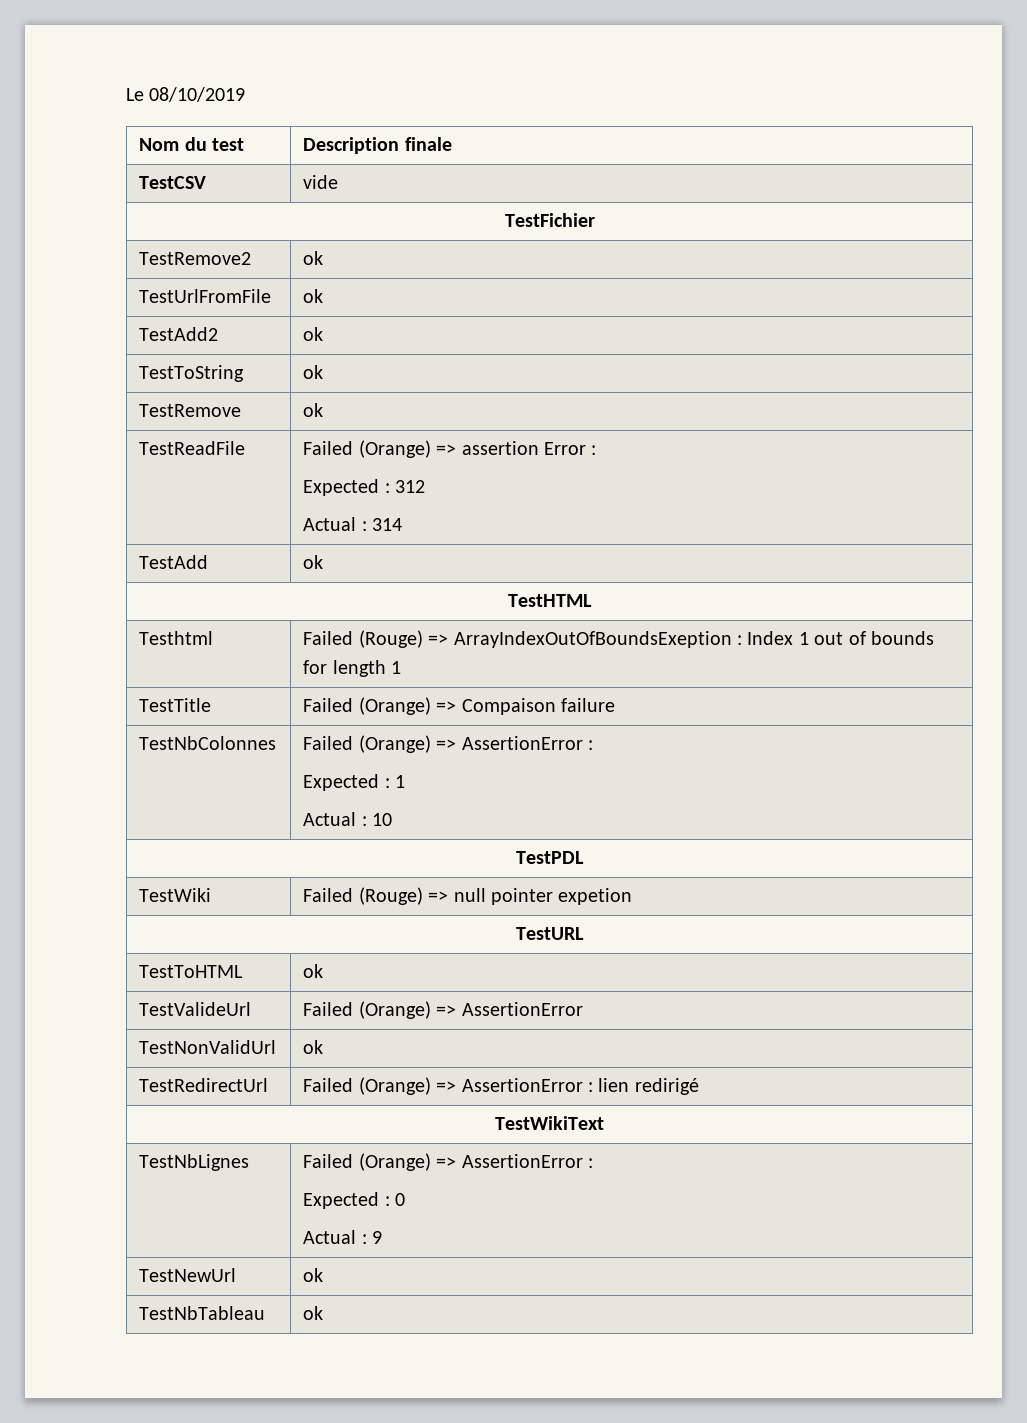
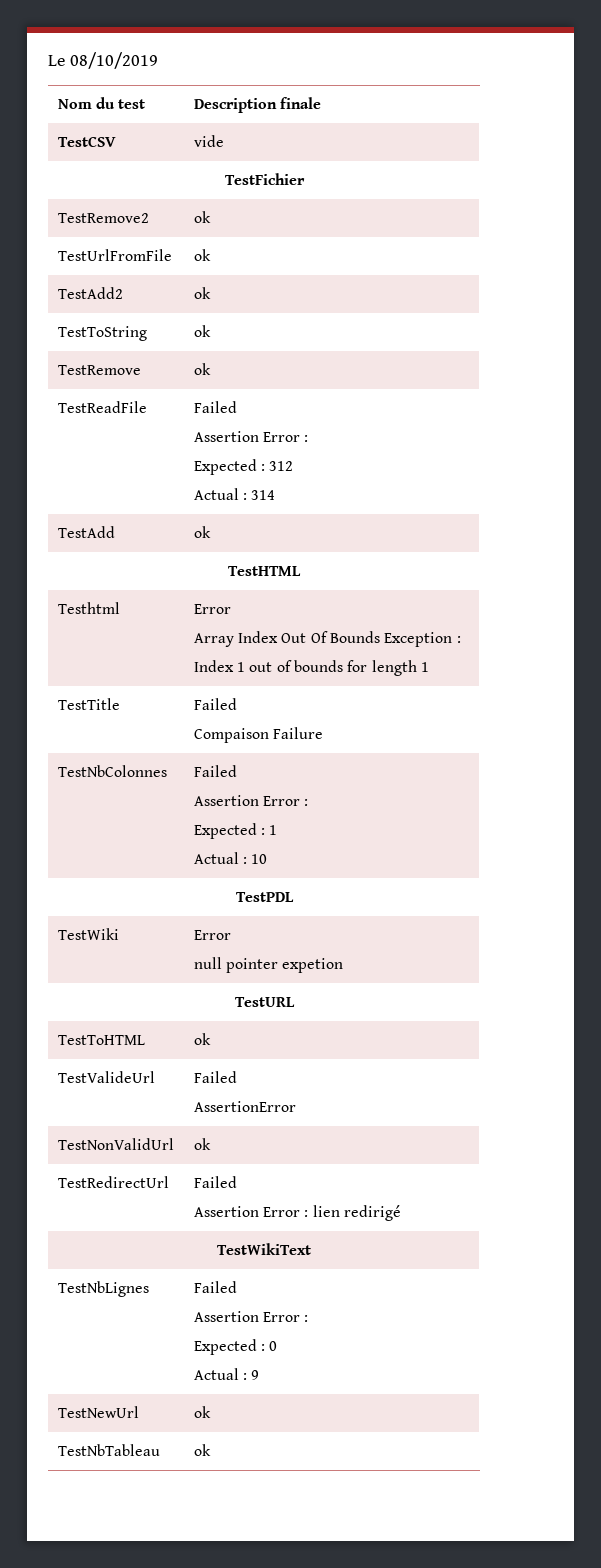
[358,440,539,458] (Orange) => assertion -> [193,431,259,442] // Assertion
[303,630,742,648] Failed (Rouge) => ArrayIndexOutOfBoundsExeption : -> [193,604,231,614] [193,631,461,647] Error // Array Index Out Of Bounds Exception : //
[358,697,615,715] (Orange) => Compaison failure -> [193,727,324,743] // Compaison Failure
[358,735,583,753] (Orange) => AssertionError -> [193,795,301,806] // Assertion Error
[303,887,449,905] Failed (Rouge) => -> [193,930,231,940] Error //
[358,1001,457,1019] (Orange) => -> (237, 1077) //
[358,1077,583,1095] (Orange) => AssertionError -> [193,1206,301,1217] // Assertion Error
[358,1153,583,1171] (Orange) => AssertionError -> [193,1311,301,1322] // Assertion Error

